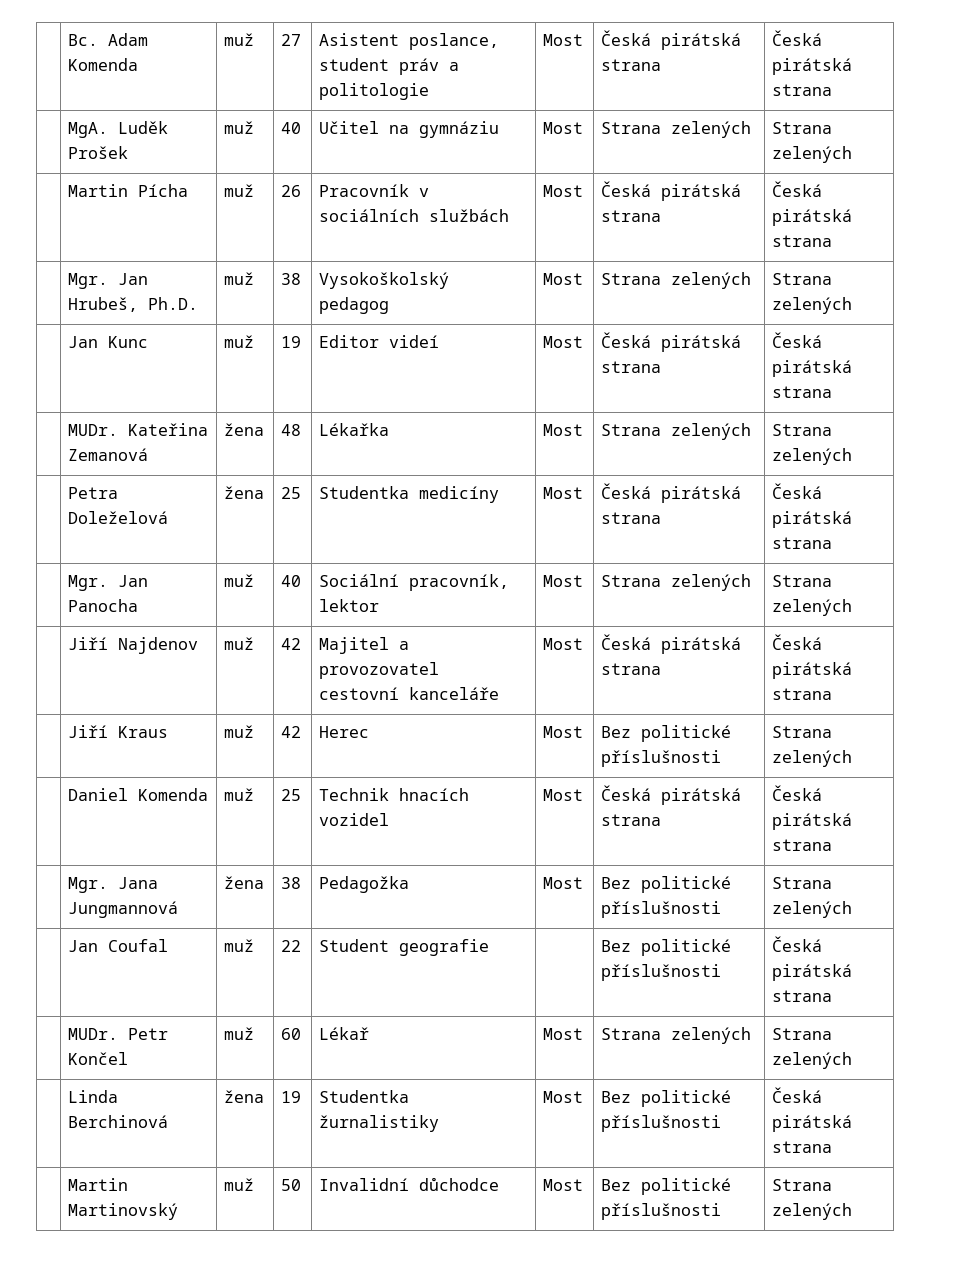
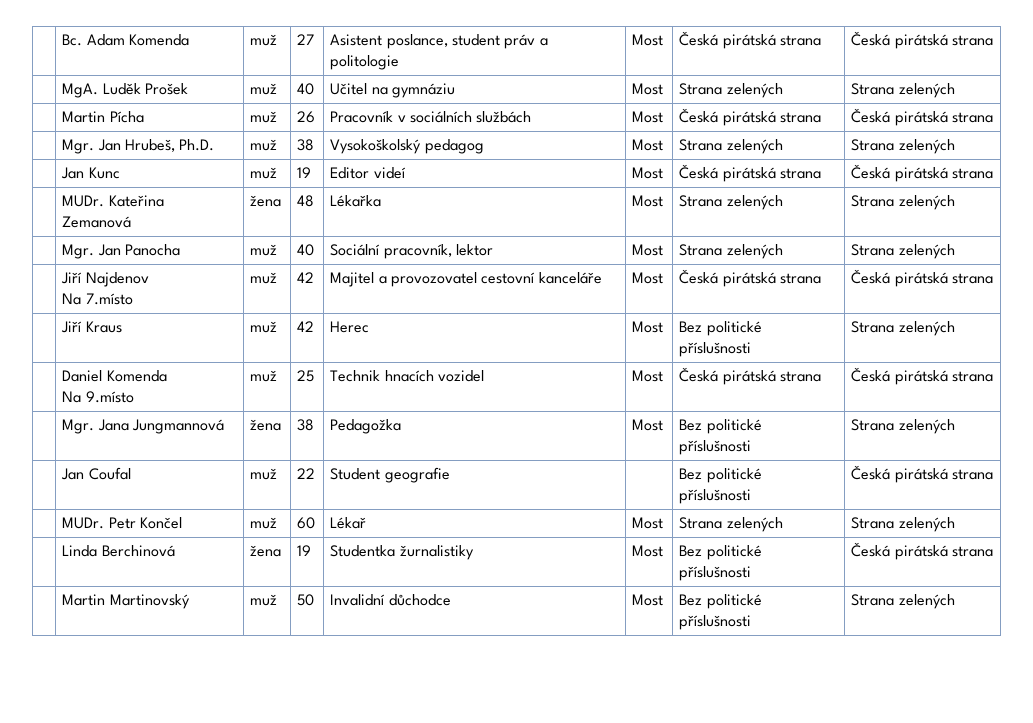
[68,487,119,499] [68,511,169,524] [224,486,265,499] [281,487,302,499] [319,486,500,503] [543,487,584,499] [601,483,742,503] [601,512,662,524] [772,483,823,499] [772,511,853,528] [772,537,833,549] // | Petra Doleželová | žena | 25 | Studentka medicíny | Most | Česká pirátská strana | Česká pirátská strana -> (955, 202) none
(199, 645) none -> [62,293,133,305] // Na 7.místo
(209, 794) none -> [62,391,134,403] // Na 9.místo

